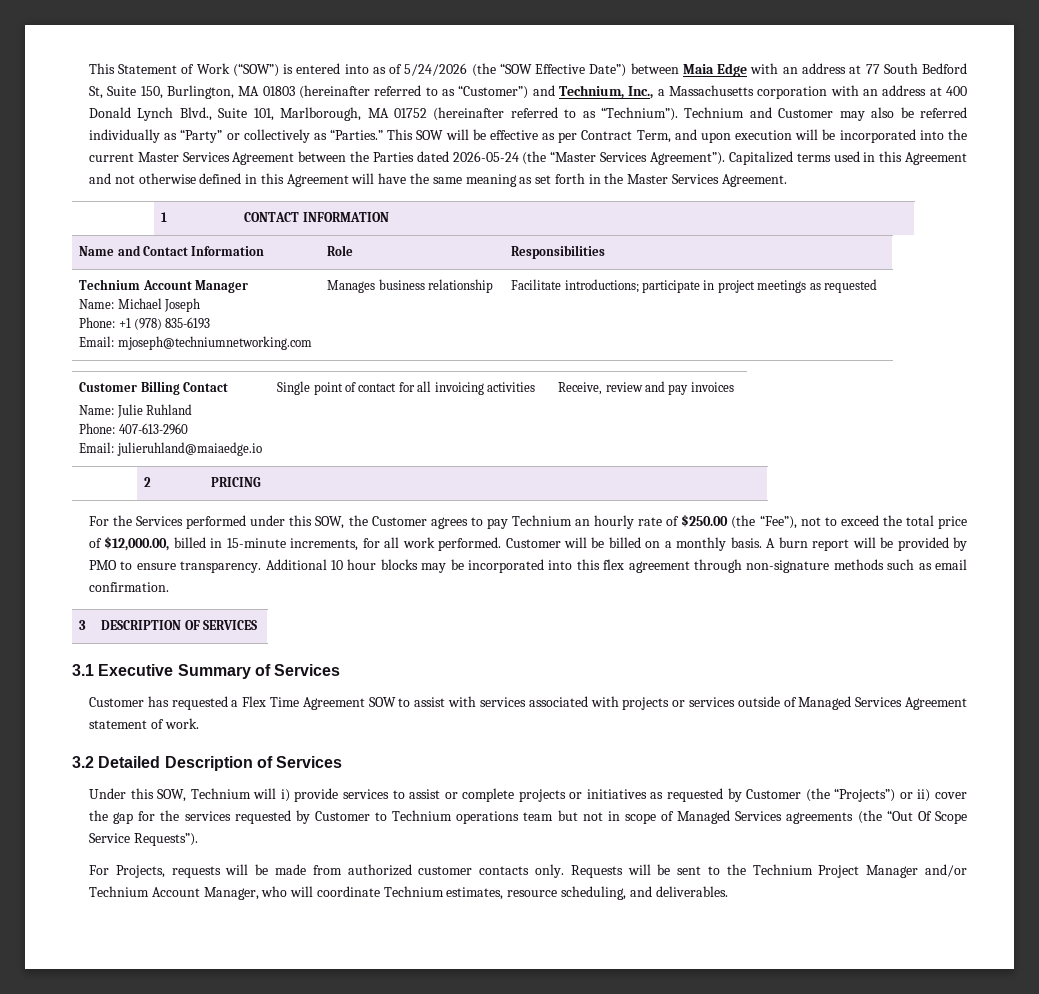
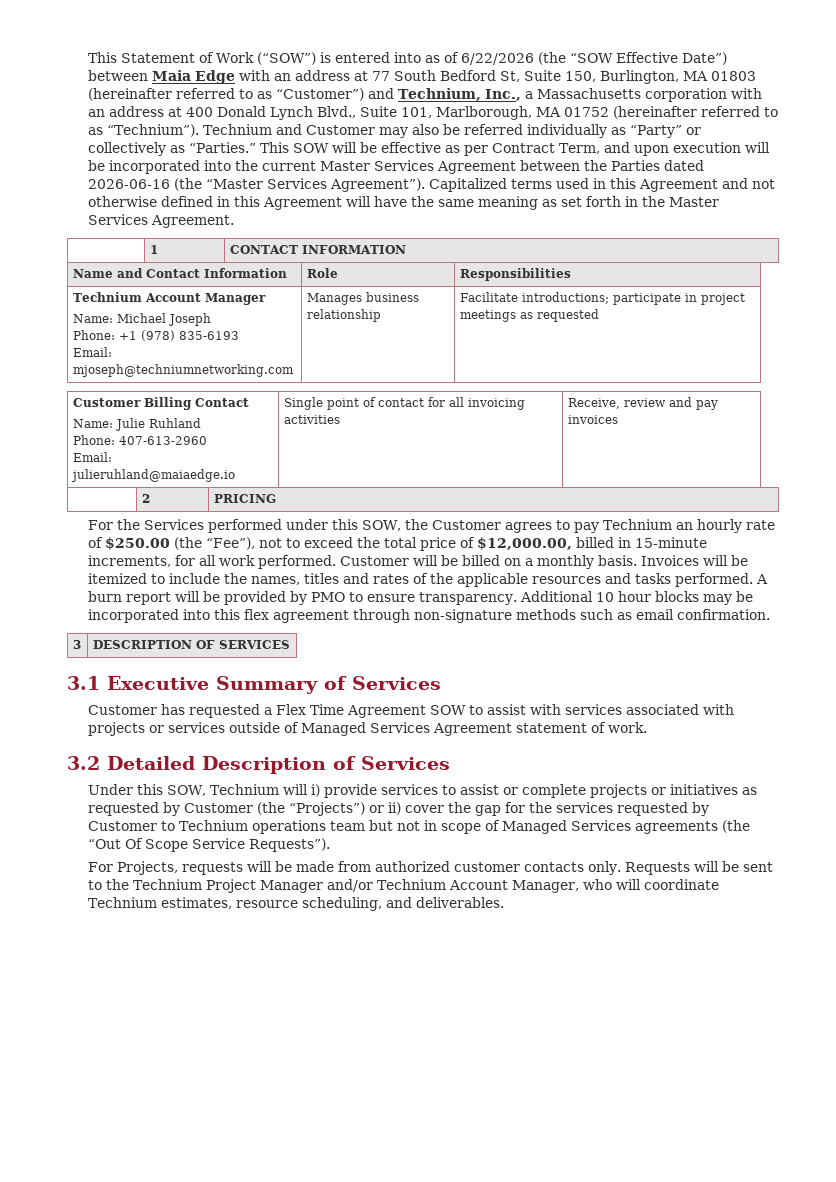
[404,63,468,76] 5/24/2026 -> [461,53,535,65] 6/22/2026
[452,151,519,162] 2026-05-24 -> [88,179,171,189] 2026-06-16
(762, 542) none -> [641,555,749,566] [88,573,754,587] Invoices will be itemized to include the names, titles and rates of the applicable resources and tasks performed.

